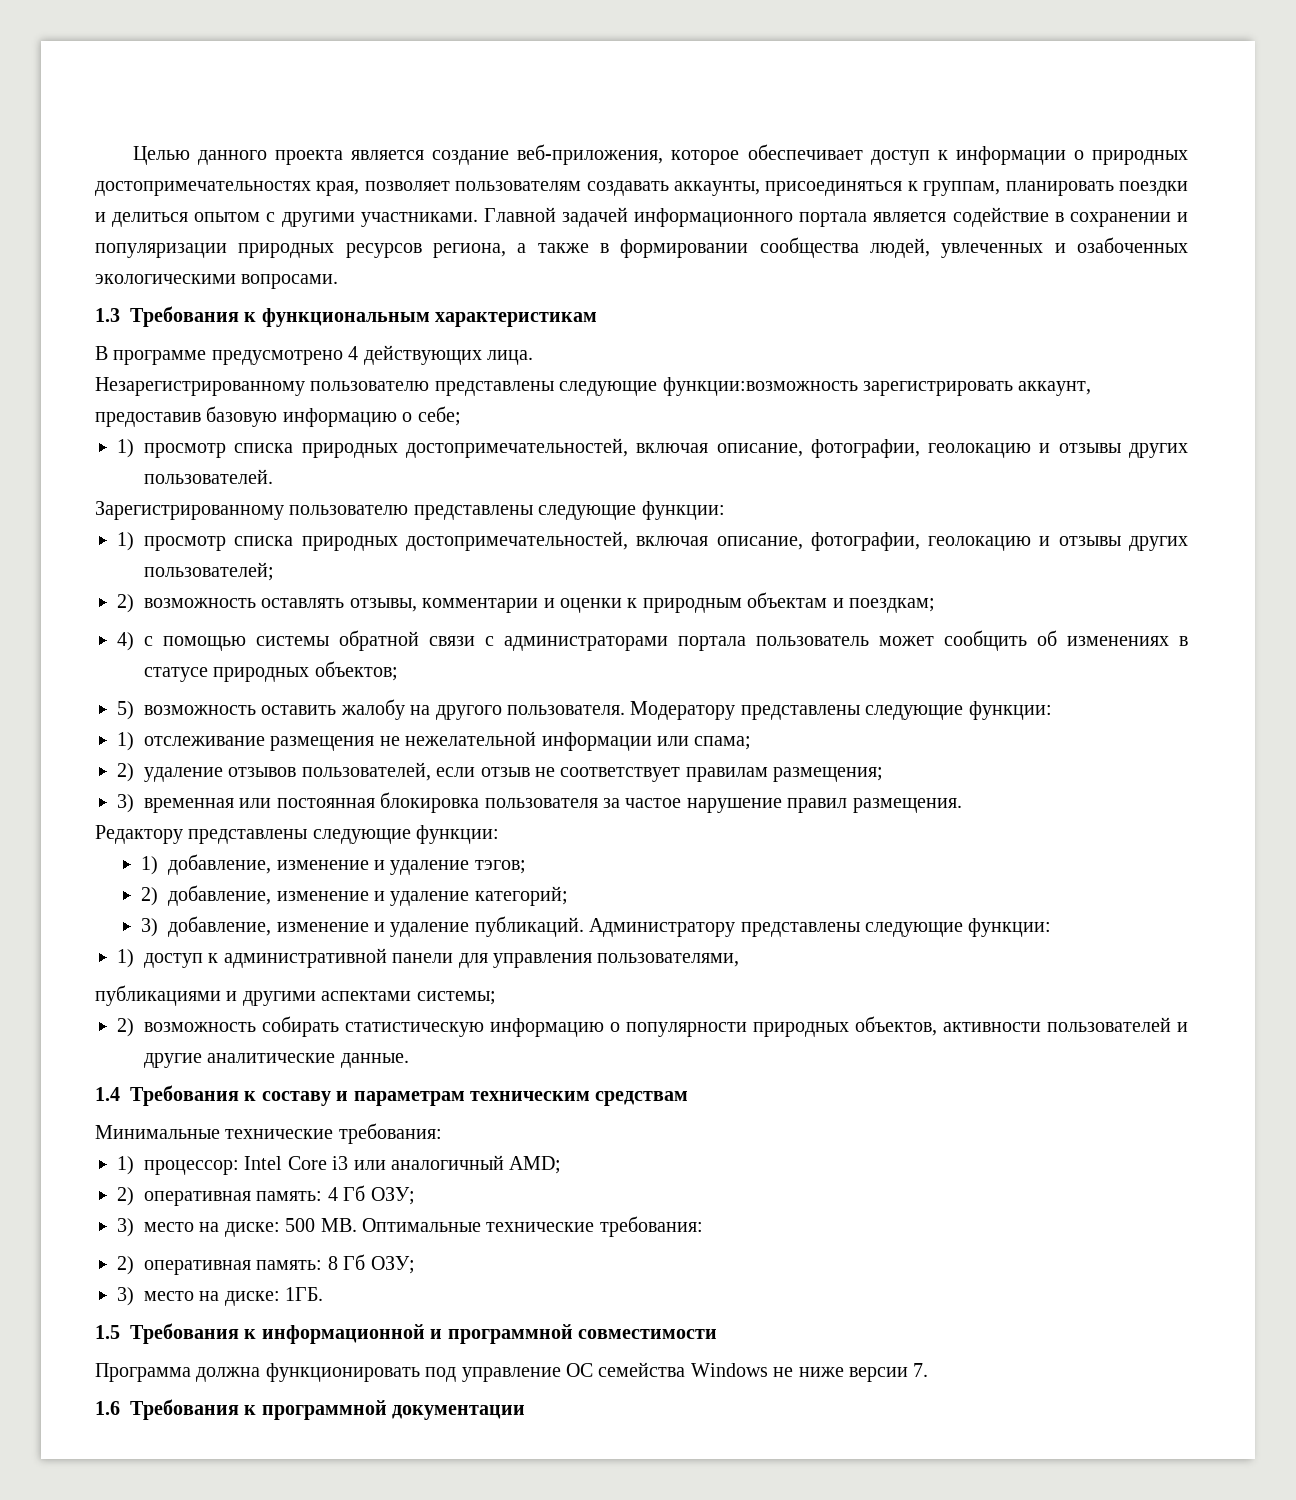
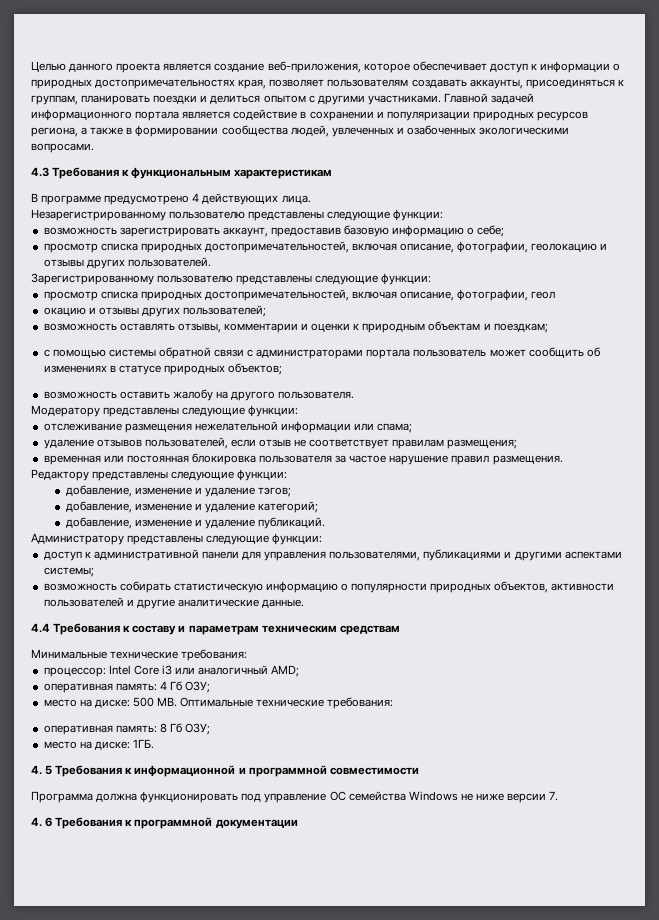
[95,308,120,322] 1.3 -> [31,167,49,177] 4.3
[662,377,858,396] функции:возможность -> [393,209,444,221] [43,227,117,235] функции: // возможность
[117,439,134,458] 1) -> (505, 231) none
[117,531,1032,551] 1) просмотр списка природных достопримечательностей, включая описание, фотографии, геолокацию -> [43,289,556,301] [43,307,86,316] просмотр списка природных достопримечательностей, включая описание, фотографии, геол // окацию
[117,594,134,613] 2) -> (267, 311) none
[117,632,134,651] 4) -> (548, 328) none
[117,701,134,720] 5) -> (283, 369) none
(625, 710) none -> (355, 395) //
[117,732,134,751] 1) -> (299, 411) none
[379,736,400,746] не -> (192, 428) none
[117,763,134,782] 2) -> (413, 428) none
[117,794,134,813] 3) -> (518, 444) none
[141,856,159,875] 1) -> (288, 475) none
[141,887,159,906] 2) -> (292, 492) none
[141,918,159,937] 3) -> (319, 507) none
(584, 926) none -> (326, 523) //
[117,949,134,968] 1) -> (323, 539) none
(740, 960) // -> (421, 556) none
[117,1018,134,1037] 2) -> (94, 572) none
[95,1087,120,1101] 1.4 -> [31,623,50,633] 4.4
[117,1156,134,1175] 1) -> (248, 655) none
[117,1187,134,1206] 2) -> (300, 671) none
[117,1218,134,1237] 3) -> (211, 687) none
[117,1256,134,1275] 2) -> (394, 703) none
[117,1287,134,1306] 3) -> (211, 729) none
[95,1325,120,1339] 1.5 -> [31,765,53,775] 4. 5
[95,1401,120,1415] 1.6 -> [31,817,53,827] 4. 6

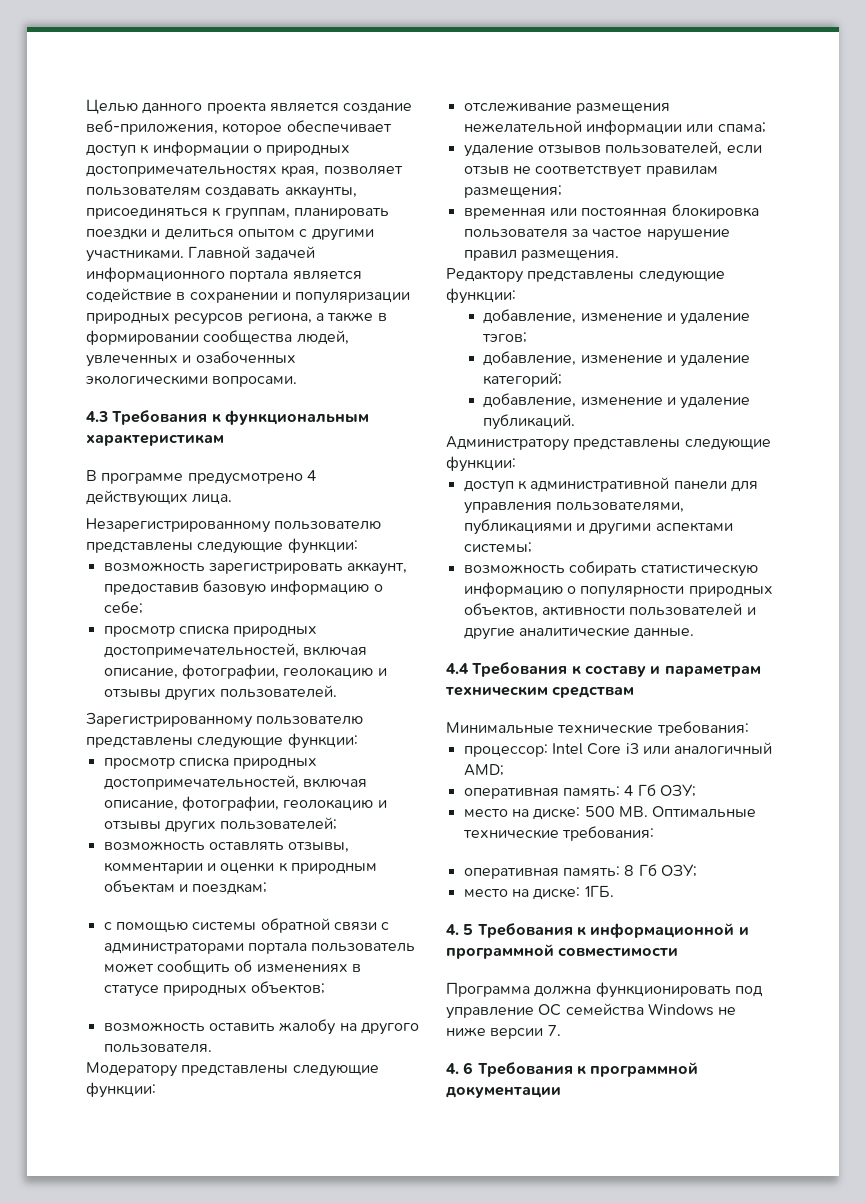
[531,291,556,299] [43,307,86,316] геол // окацию -> [283,799,374,811] геолокацию

